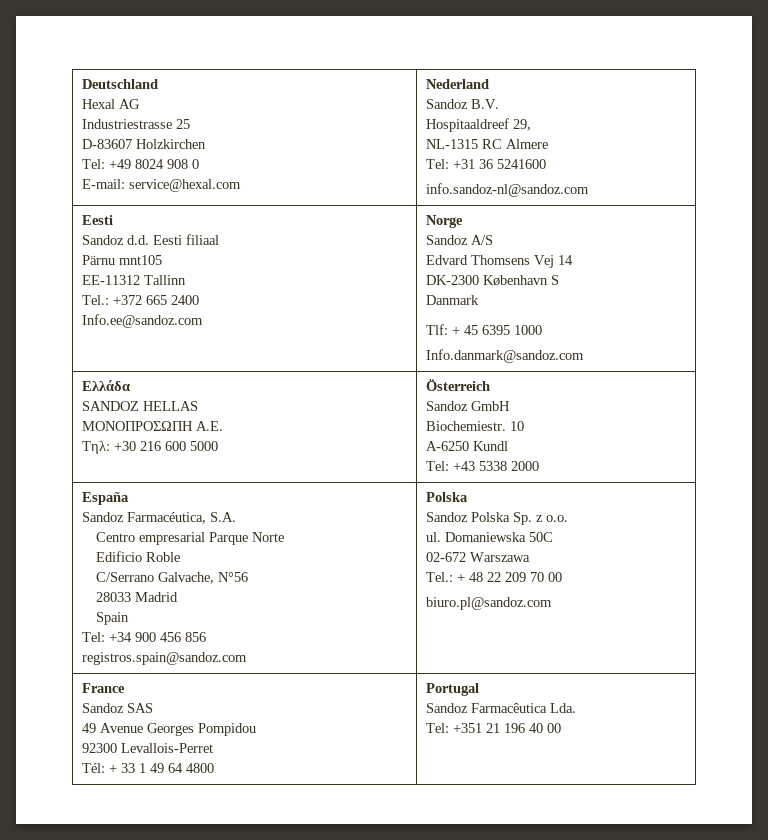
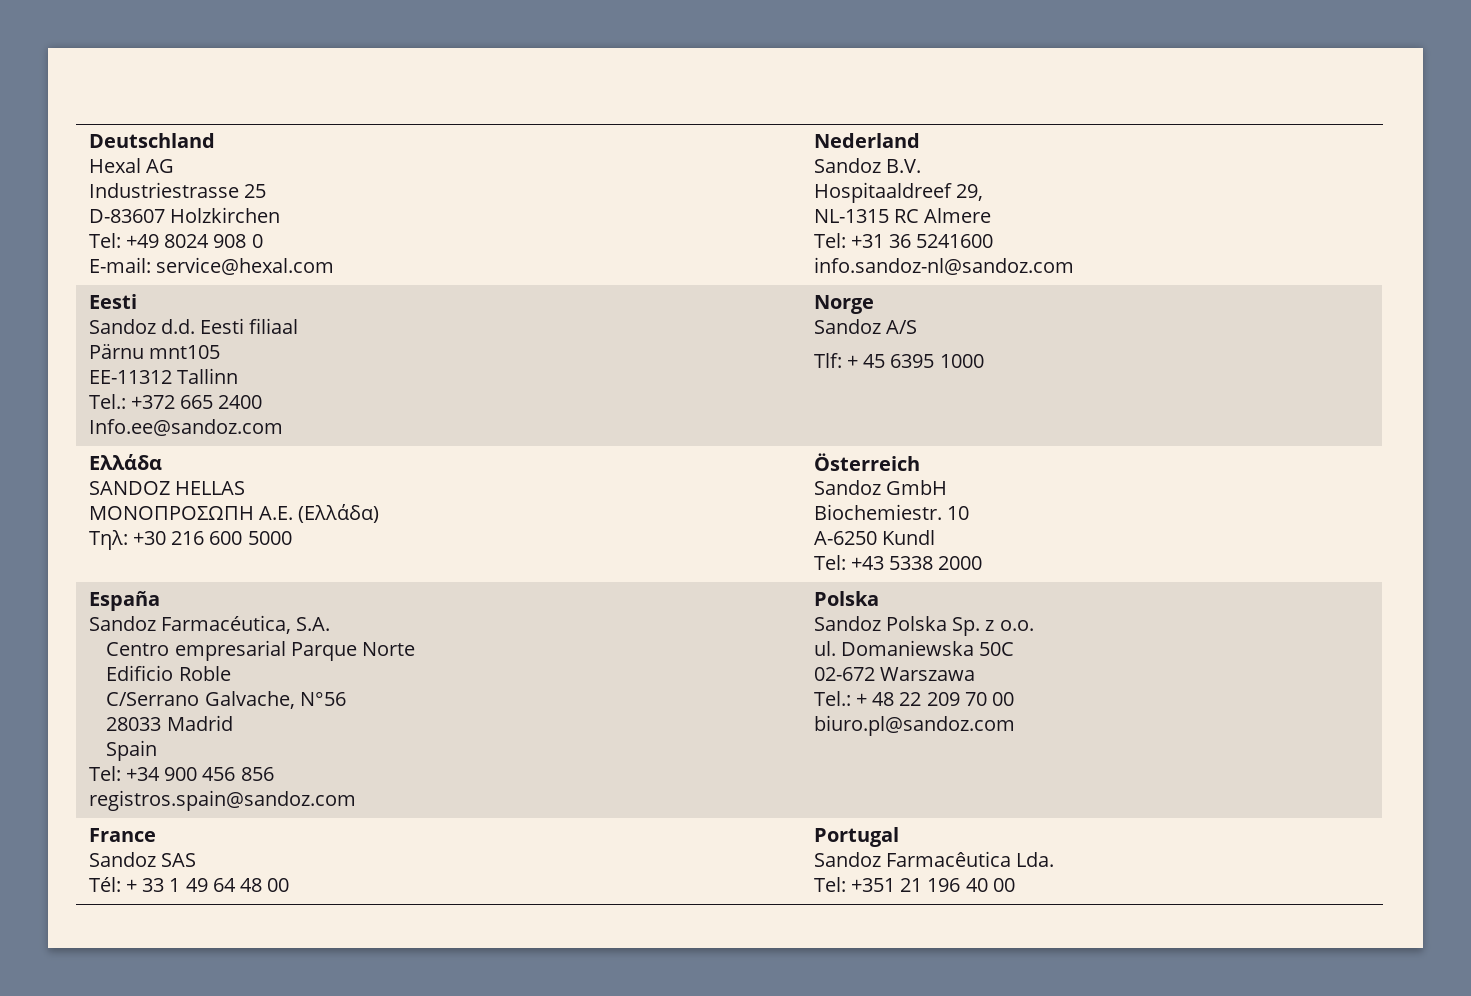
[426,255,574,268] [426,275,560,286] [426,295,480,305] // Edvard Thomsens Vej 14 // DK-2300 København S // Danmark -> (917, 327) none
[426,349,585,363] // Info.danmark@sandoz.com -> (984, 361) none
(224, 426) none -> [298,504,380,523] (Ελλάδα)
[82,723,257,736] [82,743,214,753] // 49 Avenue Georges Pompidou // 92300 Levallois-Perret -> (196, 860) none
[186,763,215,773] 4800 -> [240,878,290,892] 48 00

